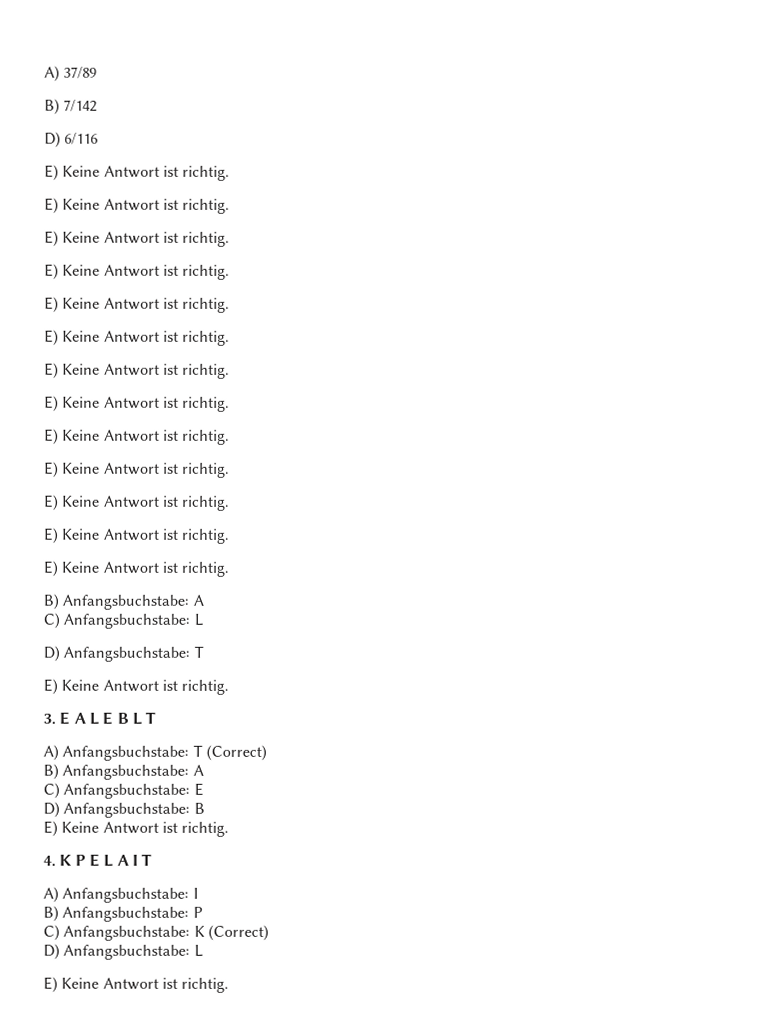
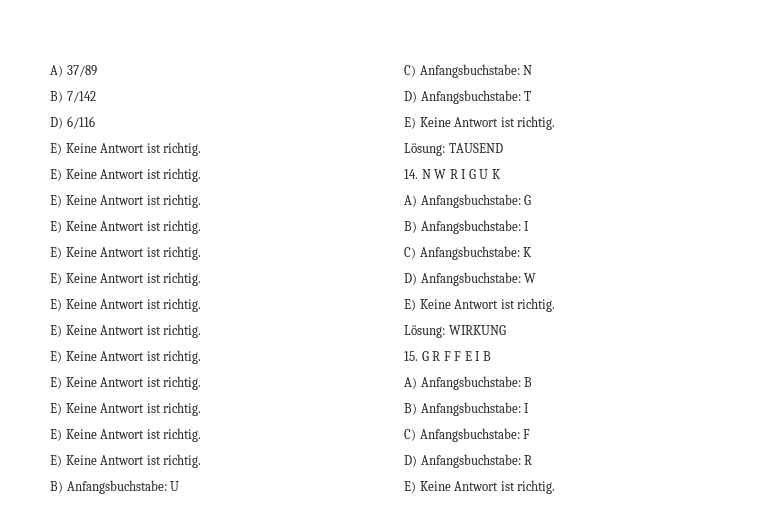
[192,594,204,606] [43,612,203,629] A // C) Anfangsbuchstabe: L -> [170,481,180,491] [404,64,533,78] U // C) Anfangsbuchstabe: N
[43,711,157,725] [43,744,267,761] [43,763,204,780] [43,782,204,799] [43,801,205,818] [43,820,230,837] [43,853,153,867] [43,886,199,903] [43,905,203,922] [43,924,269,941] [43,943,203,960] 3. E A L E B L T // A) Anfangsbuchstabe: T (Correct) // B) Anfangsbuchstabe: A // C) Anfangsbuchstabe: E // D) Anfangsbuchstabe: B // E) Keine Antwort ist richtig. // 4. K P E L A I T // A) Anfangsbuchstabe: I // B) Anfangsbuchstabe: P // C) Anfangsbuchstabe: K (Correct) // D) Anfangsbuchstabe: L -> [404,143,503,156] [404,169,501,179] [404,194,532,208] [404,220,530,234] [404,246,533,260] [404,272,537,286] [404,298,556,312] [404,325,506,338] [404,351,491,361] [404,376,533,390] [404,402,530,416] [404,428,531,442] [404,454,533,468] Lösung: TAUSEND // 14. N W R I G U K // A) Anfangsbuchstabe: G // B) Anfangsbuchstabe: I // C) Anfangsbuchstabe: K // D) Anfangsbuchstabe: W // E) Keine Antwort ist richtig. // Lösung: WIRKUNG // 15. G R F F E I B // A) Anfangsbuchstabe: B // B) Anfangsbuchstabe: I // C) Anfangsbuchstabe: F // D) Anfangsbuchstabe: R

